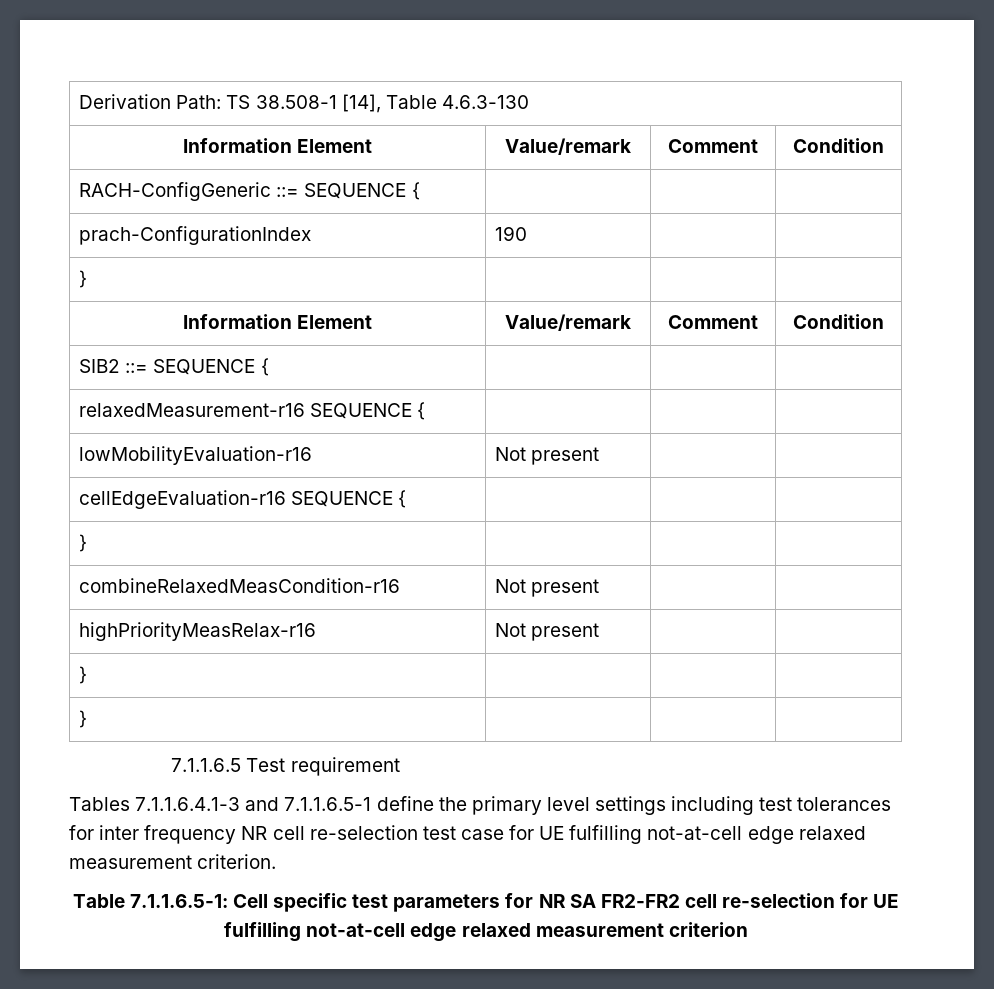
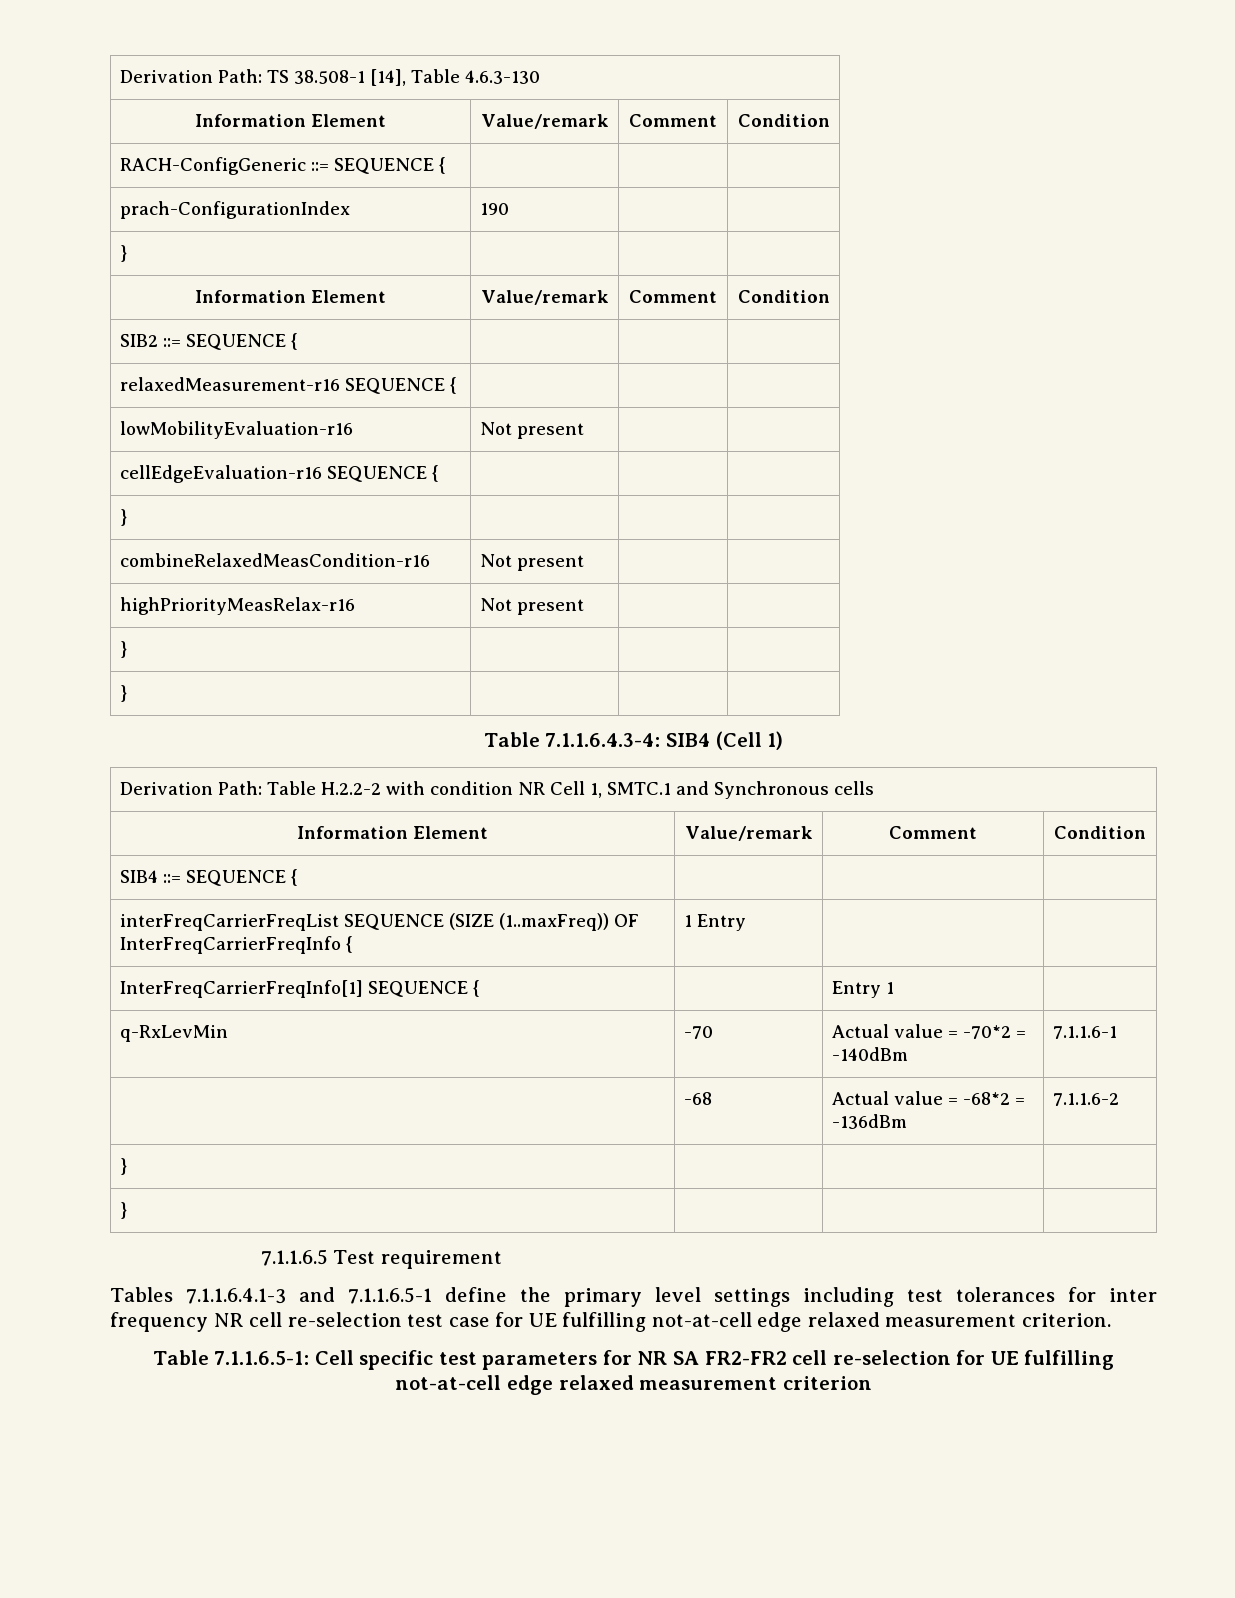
(88, 719) none -> [483,731,784,750] [119,781,874,799] [297,826,488,839] [684,826,813,841] [889,826,977,839] [1054,826,1146,839] [119,869,298,886] [119,913,639,931] [119,936,353,954] [683,914,746,931] [119,980,480,998] [831,981,894,998] [119,1025,228,1042] [683,1026,713,1039] [831,1024,1026,1039] [831,1047,908,1061] [1052,1026,1117,1039] [683,1092,712,1105] [831,1091,1025,1105] [831,1114,907,1129] [1052,1093,1119,1106] [119,1158,127,1175] [119,1202,127,1219] // Table 7.1.1.6.4.3-4: SIB4 (Cell 1) // Derivation Path: Table H.2.2-2 with condition NR Cell 1, SMTC.1 and Synchronous cells // Information Element | Value/remark | Comment | Condition // SIB4 ::= SEQUENCE { | | | // interFreqCarrierFreqList SEQUENCE (SIZE (1..maxFreq)) OF InterFreqCarrierFreqInfo { | 1 Entry | | // InterFreqCarrierFreqInfo[1] SEQUENCE { | | Entry 1 | // q-RxLevMin | -70 | Actual value = -70*2 = -140dBm | 7.1.1.6-1 // | -68 | Actual value = -68*2 = -136dBm | 7.1.1.6-2 // } | | | // } | | |

